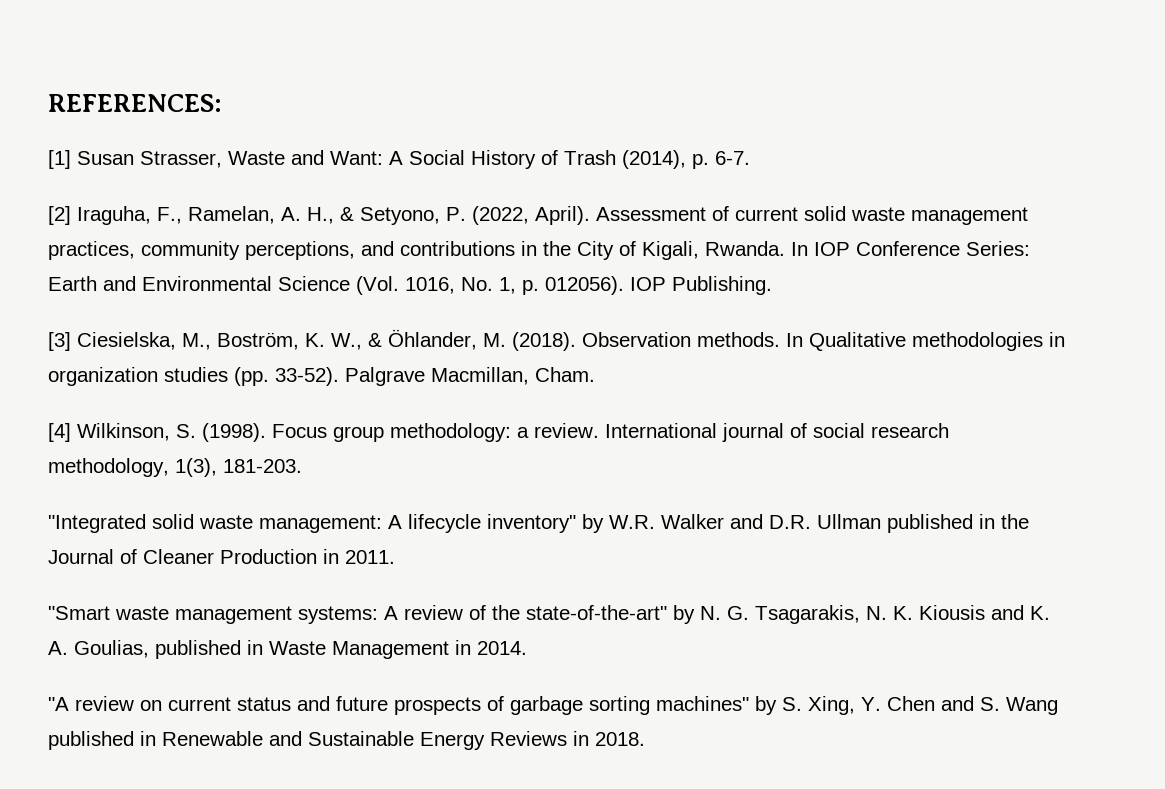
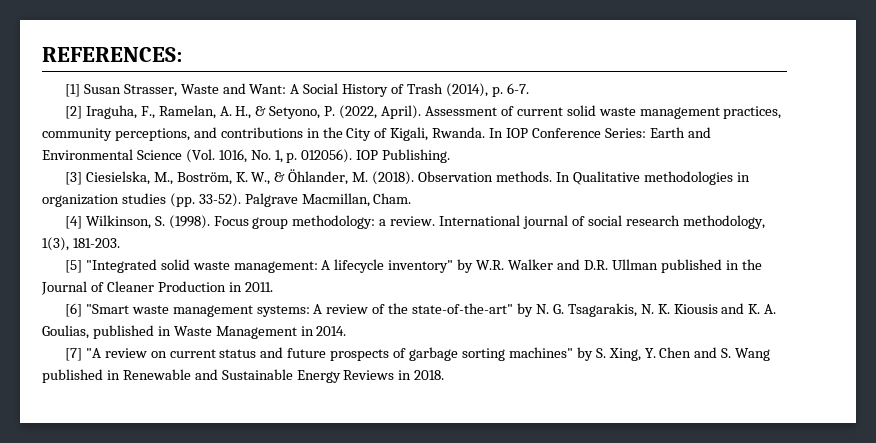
(302, 466) none -> [64,260,82,273] [5]
(395, 557) none -> [64,303,82,317] [6]
(527, 648) none -> [64,348,82,361] [7]

